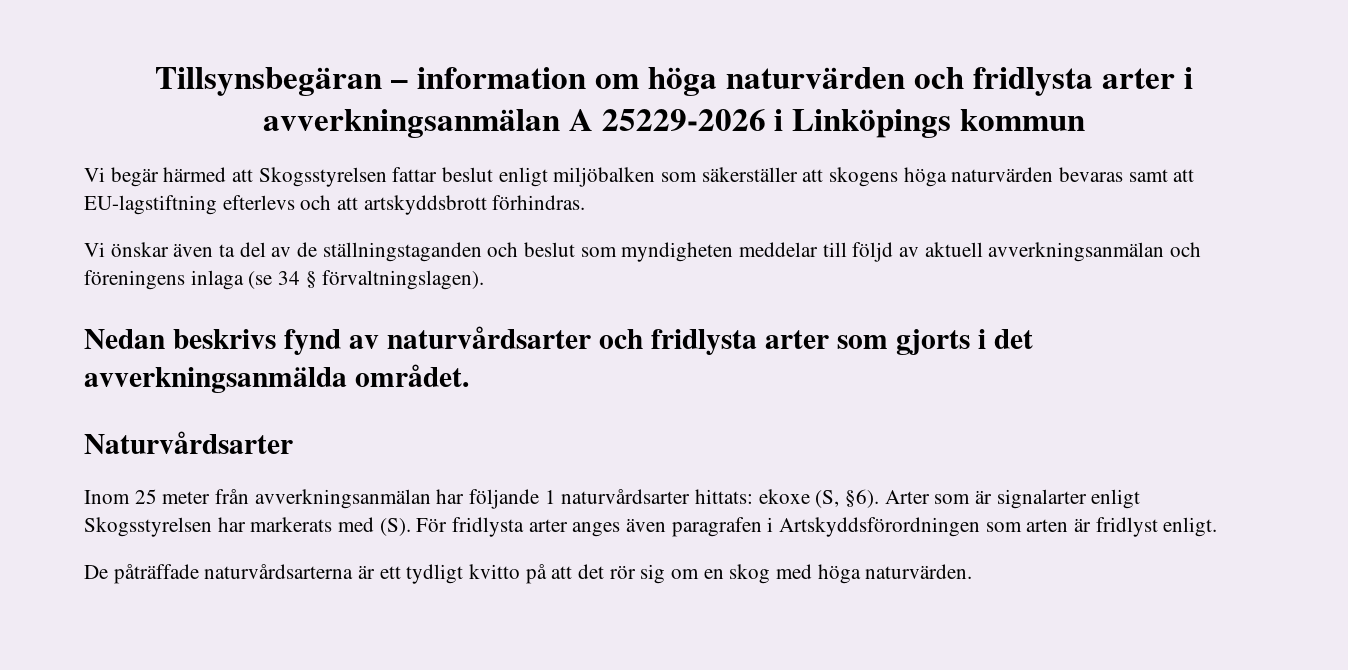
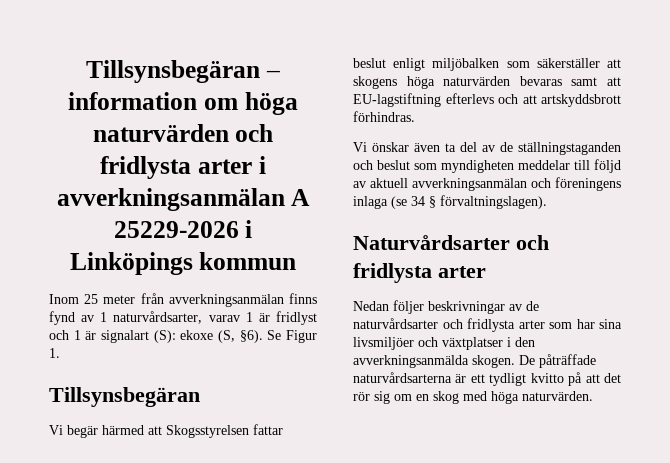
(1086, 120) none -> [49,293,317,307] [49,311,317,325] [49,330,317,343] [49,348,60,358] [49,387,200,407] // Inom 25 meter från avverkningsanmälan finns fynd av 1 naturvårdsarter, varav 1 är fridlyst och 1 är signalart (S): ekoxe (S, §6). Se Figur 1. // Tillsynsbegäran
[84,329,379,355] Nedan beskrivs fynd av -> [353,235,549,250] [353,263,486,283] [353,300,539,314] Naturvårdsarter och fridlysta arter // Nedan följer beskrivningar av de
[895,329,1033,355] [84,364,469,393] [84,431,293,454] [84,489,1141,509] [84,517,1218,537] gjorts i det avverkningsanmälda området. // Naturvårdsarter // Inom 25 meter från avverkningsanmälan har följande 1 naturvårdsarter hittats: ekoxe (S, §6). Arter som är signalarter enligt Skogsstyrelsen har markerats med (S). För fridlysta arter anges även paragrafen i Artskyddsförordningen som arten är fridlyst enligt. // -> [576,319,622,329] [353,337,535,350] [353,355,515,368] har sina livsmiljöer och växtplatser i den avverkningsanmälda skogen.

